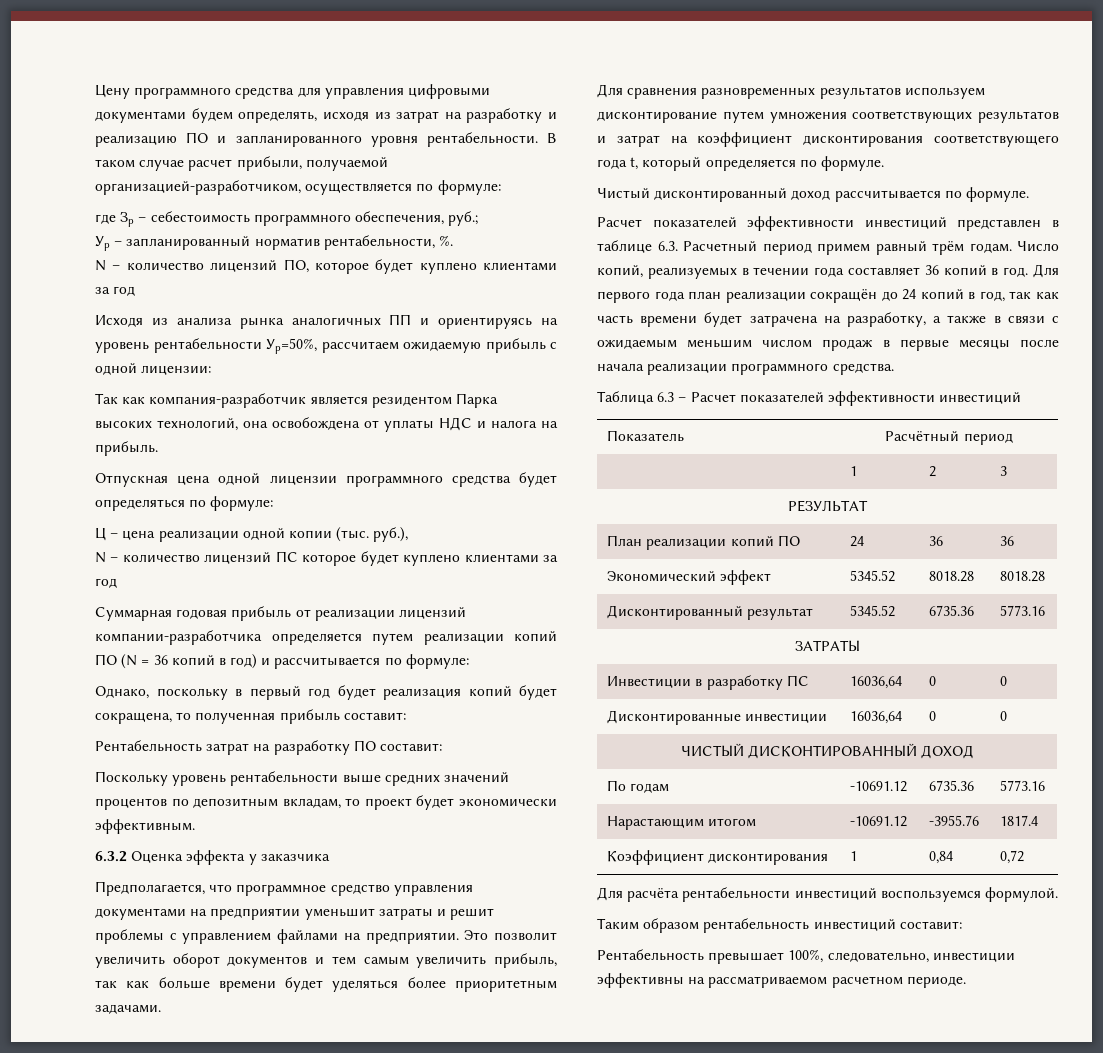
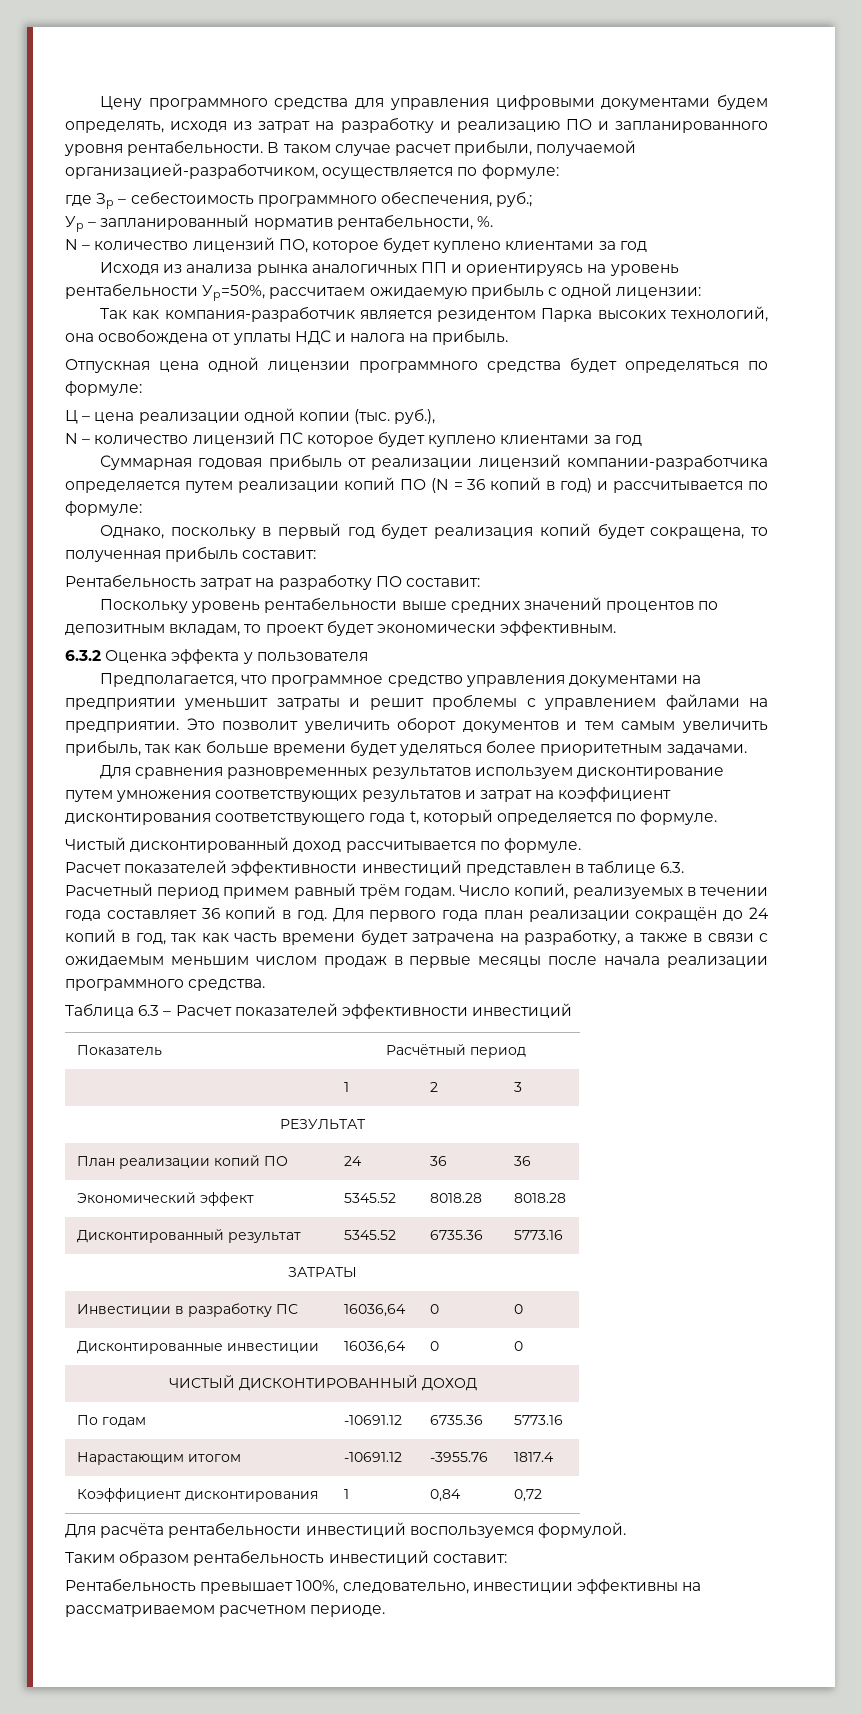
[260,854,330,861] заказчика -> [256,652,368,662] пользователя

